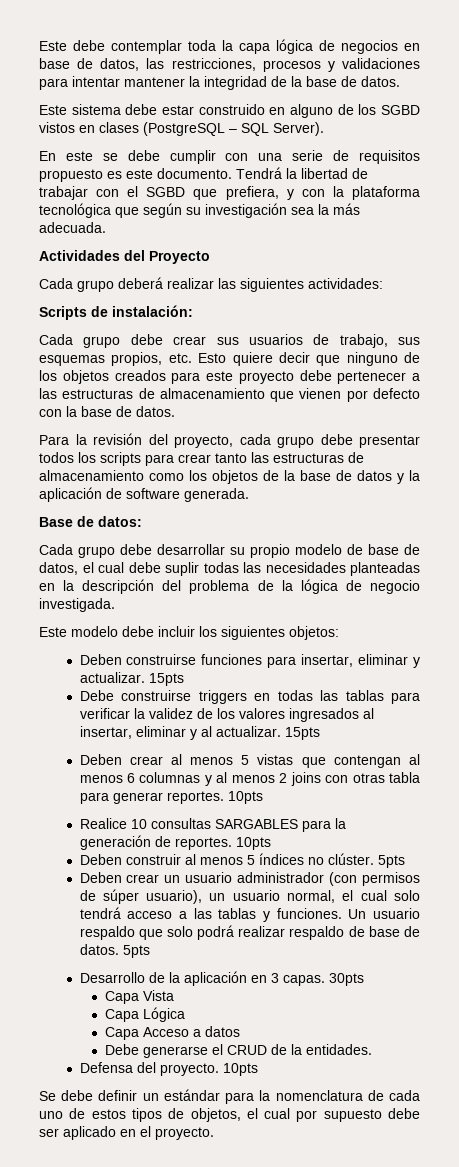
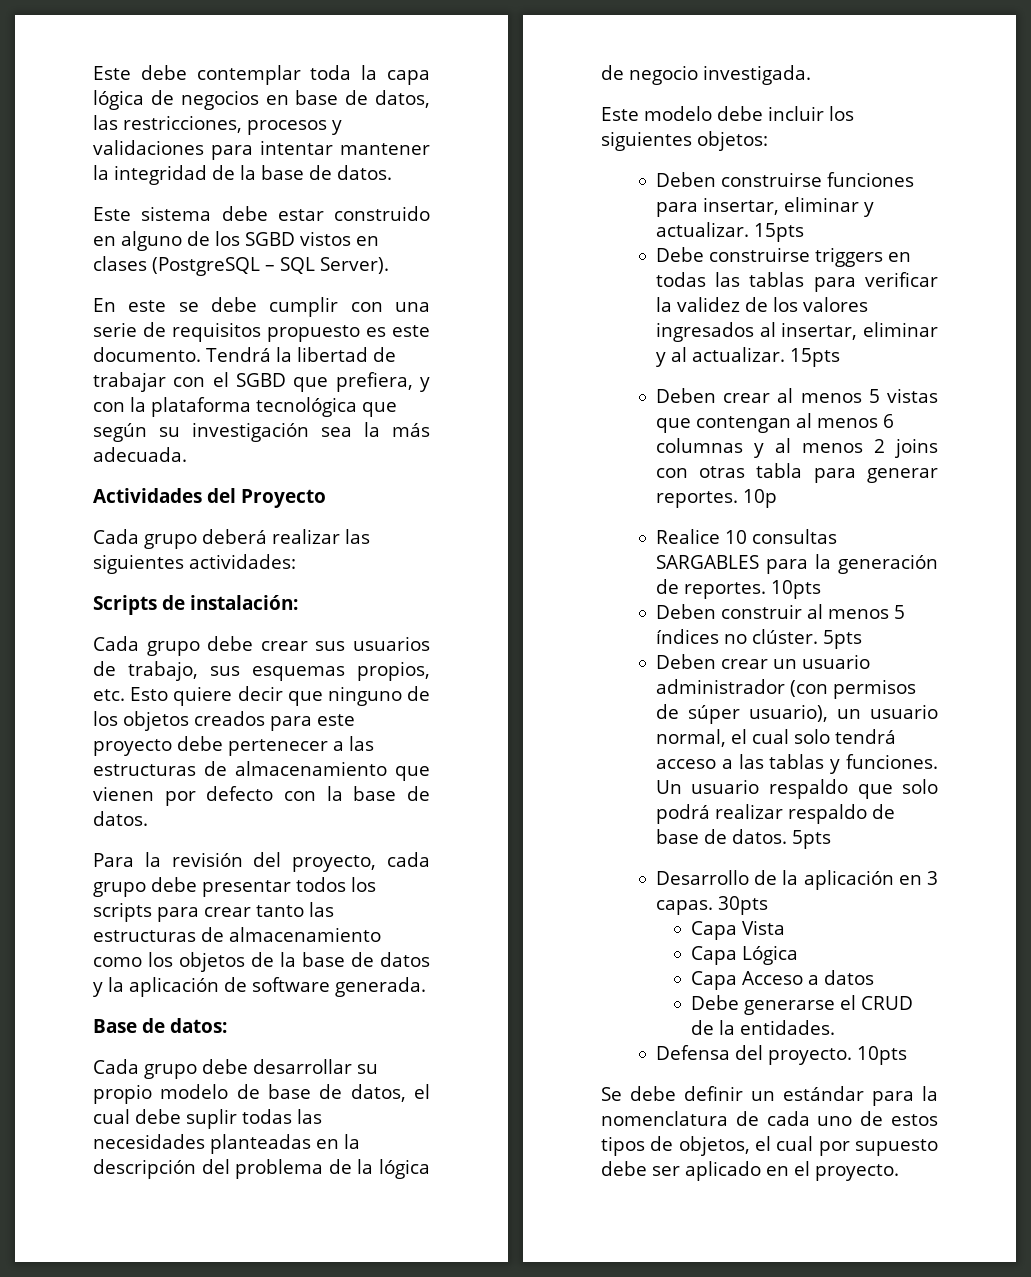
[227,791,263,804] 10pts -> [742,489,777,508] 10p

